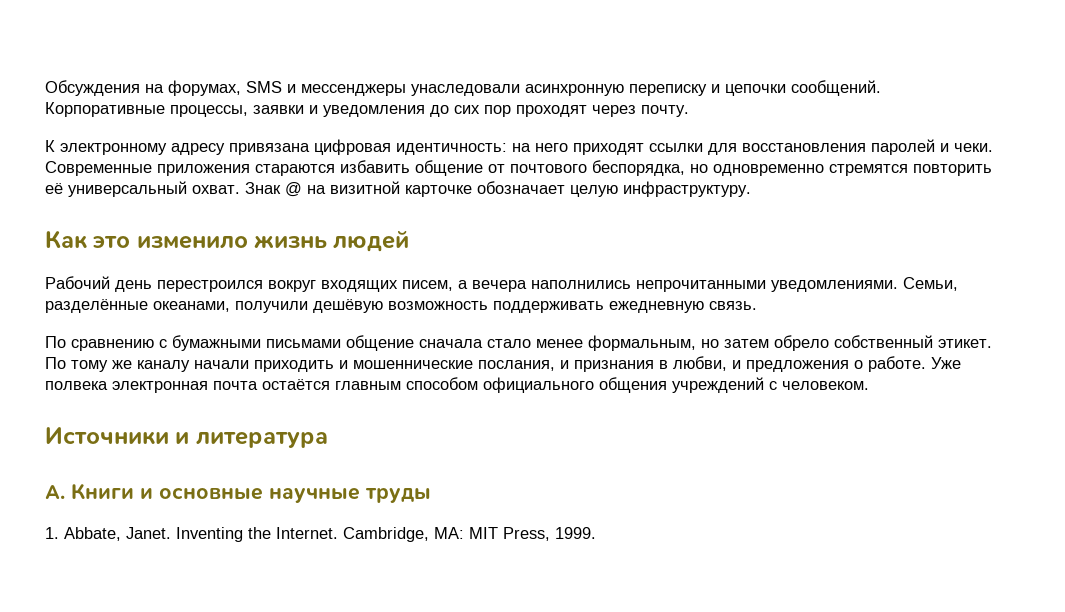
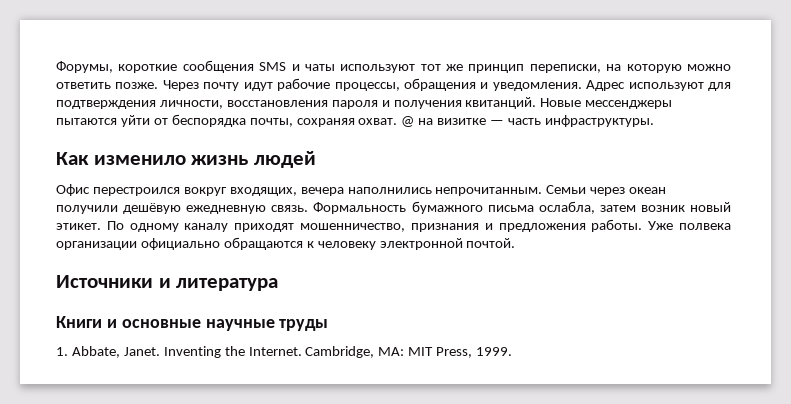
[45,80,881,96] [45,102,689,117] [45,139,993,155] [45,160,992,176] [45,181,751,197] Обсуждения на форумах, SMS и мессенджеры унаследовали асинхронную переписку и цепочки сообщений. Корпоративные процессы, заявки и уведомления до сих пор проходят через почту. // К электронному адресу привязана цифровая идентичность: на него приходят ссылки для восстановления паролей и чеки. Современные приложения стараются избавить общение от почтового беспорядка, но одновременно стремятся повторить её универсальный охват. Знак @ на визитной карточке обозначает целую инфраструктуру. -> [56,60,731,73] [56,78,731,91] [56,97,673,109] [56,114,654,127] Форумы, короткие сообщения SMS и чаты используют тот же принцип переписки, на которую можно ответить позже. Через почту идут рабочие процессы, обращения и уведомления. Адрес используют для подтверждения личности, восстановления пароля и получения квитанций. Новые мессенджеры пытаются уйти от беспорядка почты, сохраняя охват. @ на визитке — часть инфраструктуры.
[92,236,131,248] это -> (89, 158) none
[45,276,958,292] [45,299,757,313] [45,335,992,351] [45,356,961,372] [45,377,869,393] Рабочий день перестроился вокруг входящих писем, а вечера наполнились непрочитанными уведомлениями. Семьи, разделённые океанами, получили дешёвую возможность поддерживать ежедневную связь. // По сравнению с бумажными письмами общение сначала стало менее формальным, но затем обрело собственный этикет. По тому же каналу начали приходить и мошеннические послания, и признания в любви, и предложения о работе. Уже полвека электронная почта остаётся главным способом официального общения учреждений с человеком. -> [56,184,667,196] [56,201,732,214] [56,219,731,232] [56,237,516,250] Офис перестроился вокруг входящих, вечера наполнились непрочитанным. Семьи через океан получили дешёвую ежедневную связь. Формальность бумажного письма ослабла, затем возник новый этикет. По одному каналу приходят мошенничество, признания и предложения работы. Уже полвека организации официально обращаются к человеку электронной почтой.
[45,485,65,499] A. -> (279, 284) none

